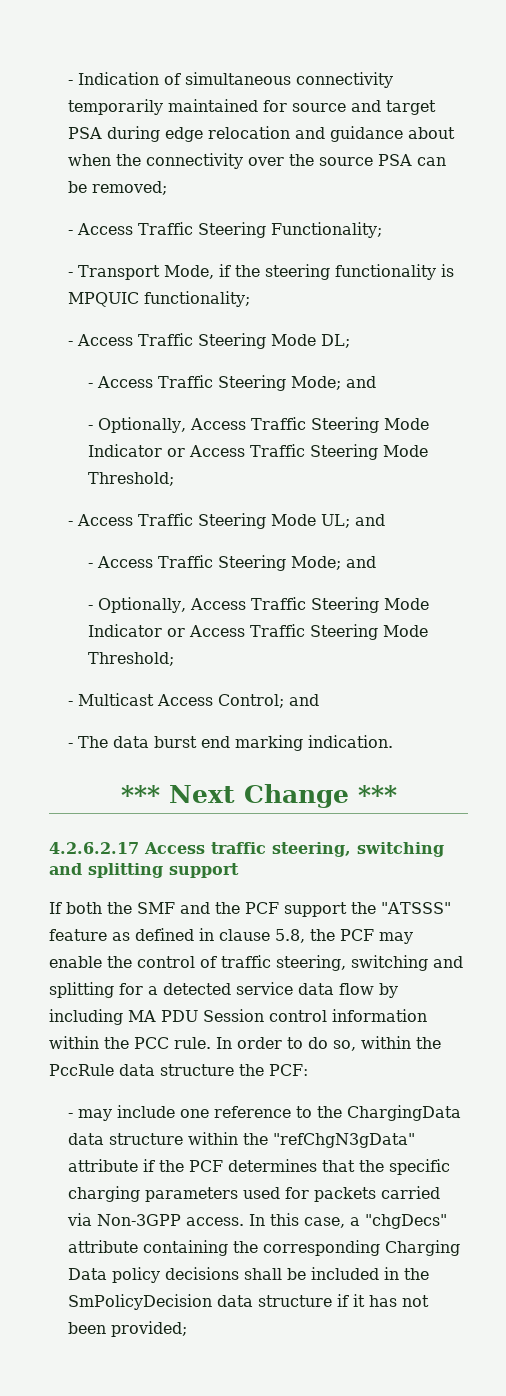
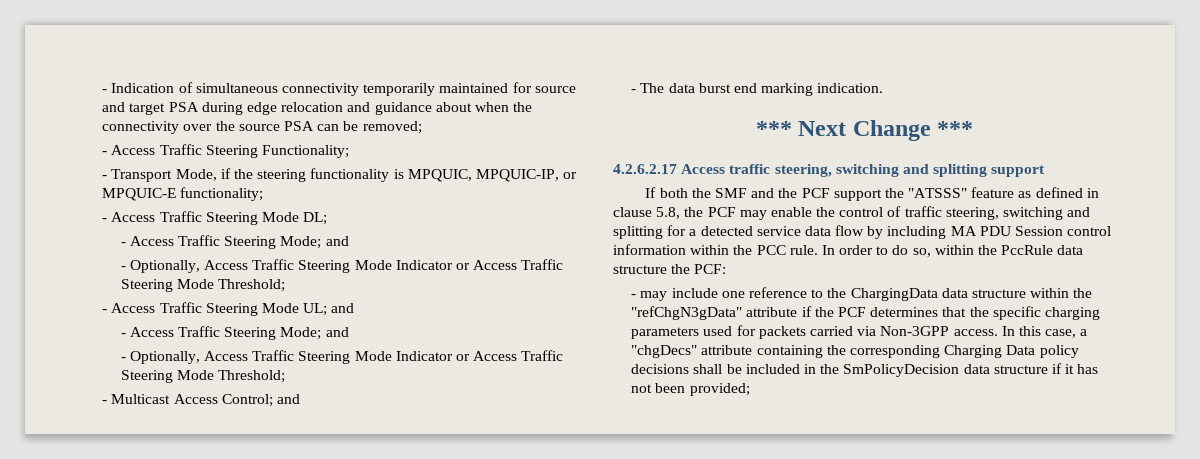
[68,292,140,307] MPQUIC -> [407,169,578,182] [102,188,177,201] MPQUIC, MPQUIC-IP, or MPQUIC-E

